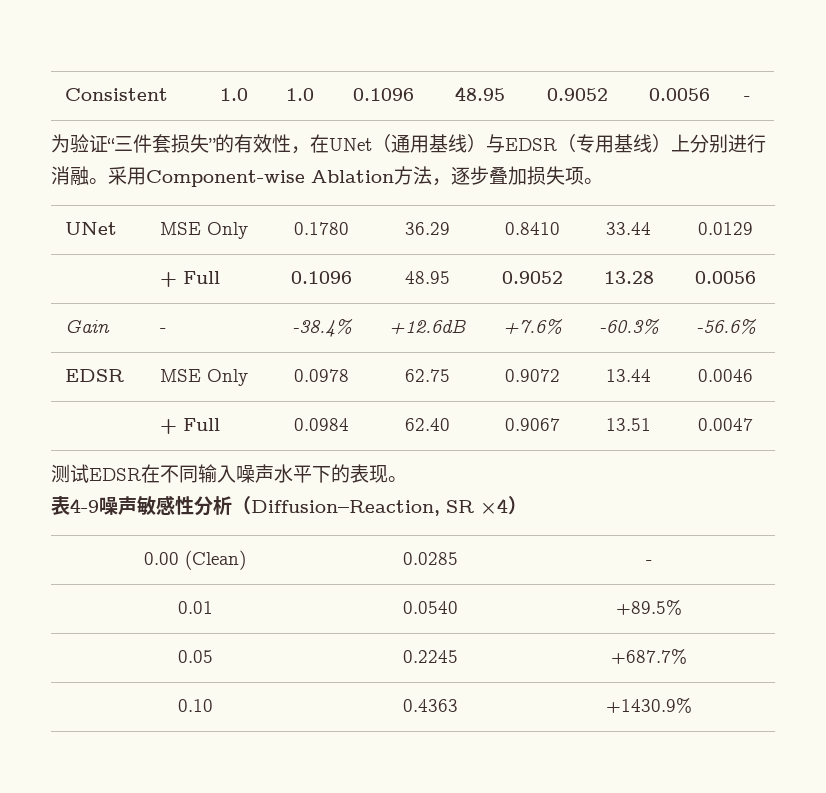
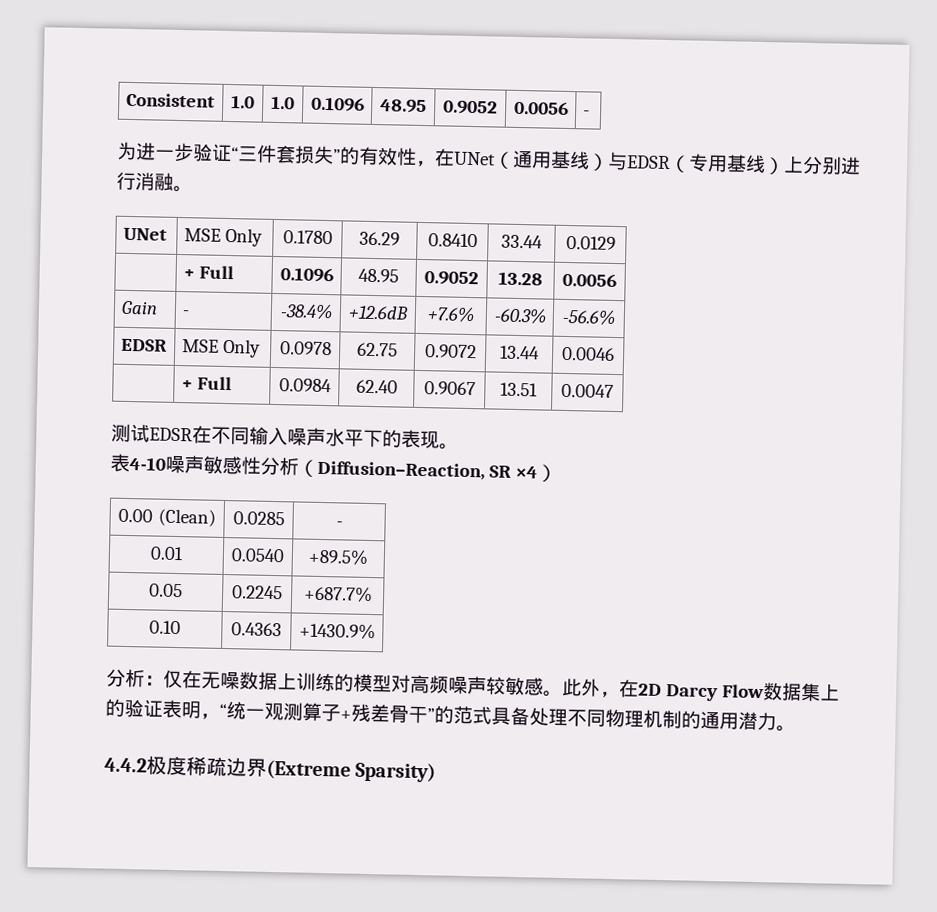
(70, 143) none -> [136,142,194,163] 进一步
[108,166,603,187] 采用Component-wise Ablation方法，逐步叠加损失项。 -> (193, 189) none
[70,498,99,513] 4-9 -> [129,457,166,471] 4-10
(692, 705) none -> [106,668,841,702] [105,698,796,732] [104,755,437,783] // 分析：仅在无噪数据上训练的模型对高频噪声较敏感。此外，在2D Darcy Flow数据集上的验证表明，“统一观测算子+残差骨干”的范式具备处理不同物理机制的通用潜力。 // 4.4.2极度稀疏边界(Extreme Sparsity)

